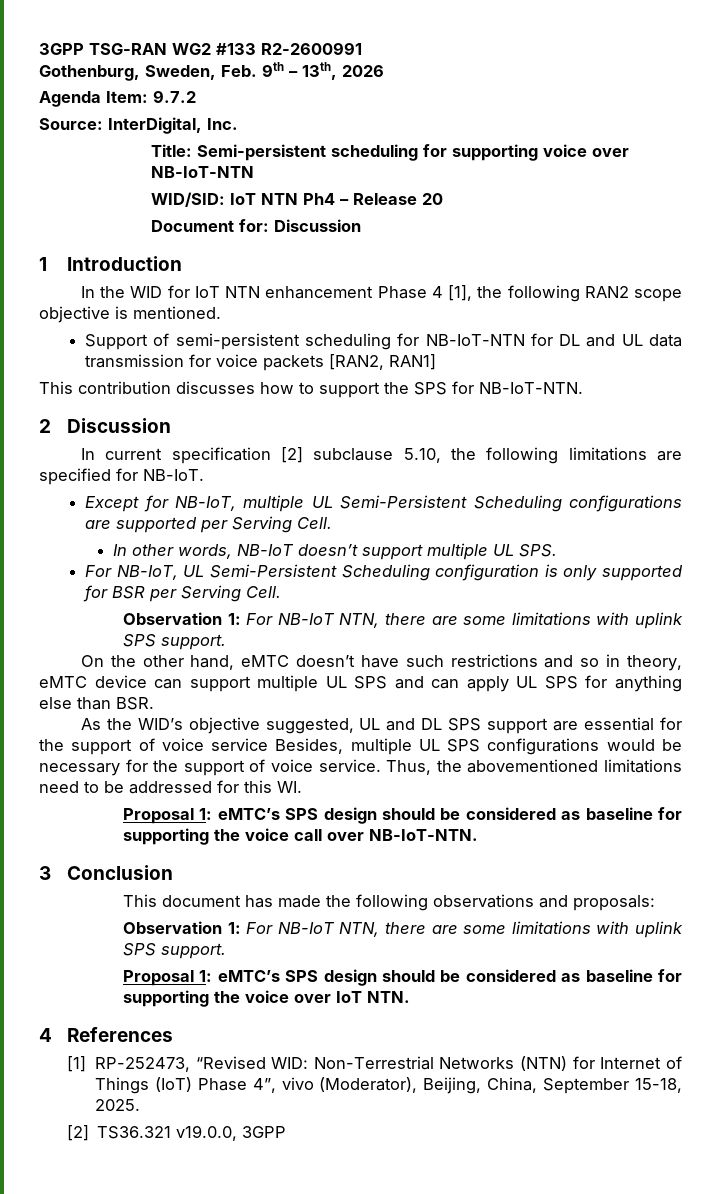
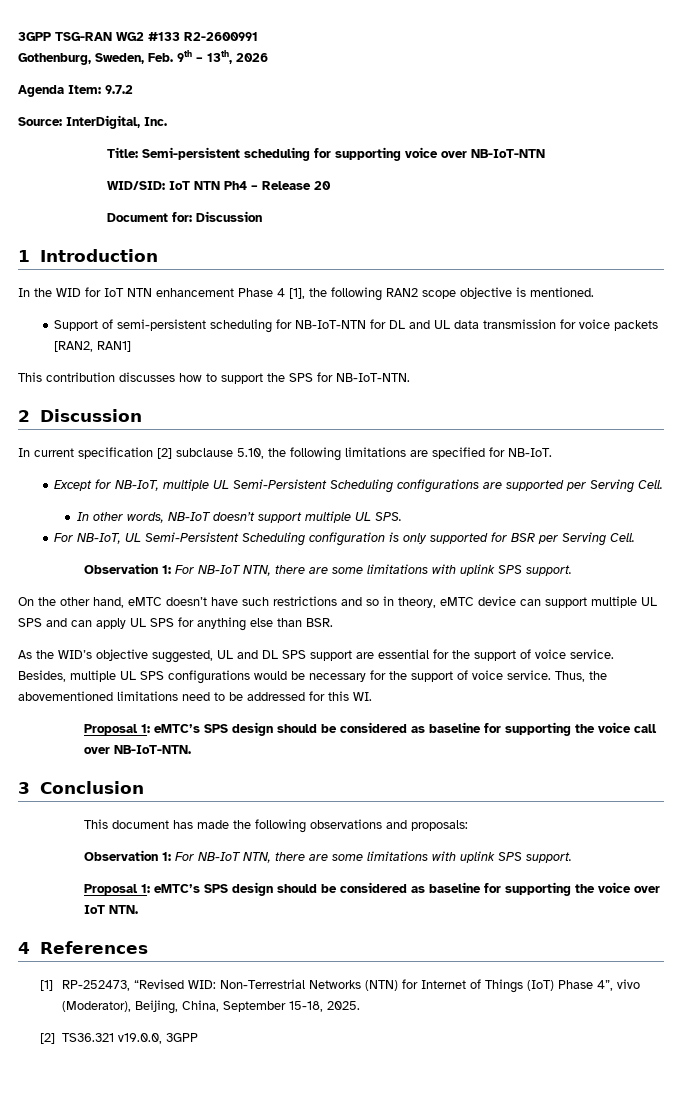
[211,738,269,751] service -> [570,649,614,659] service.

